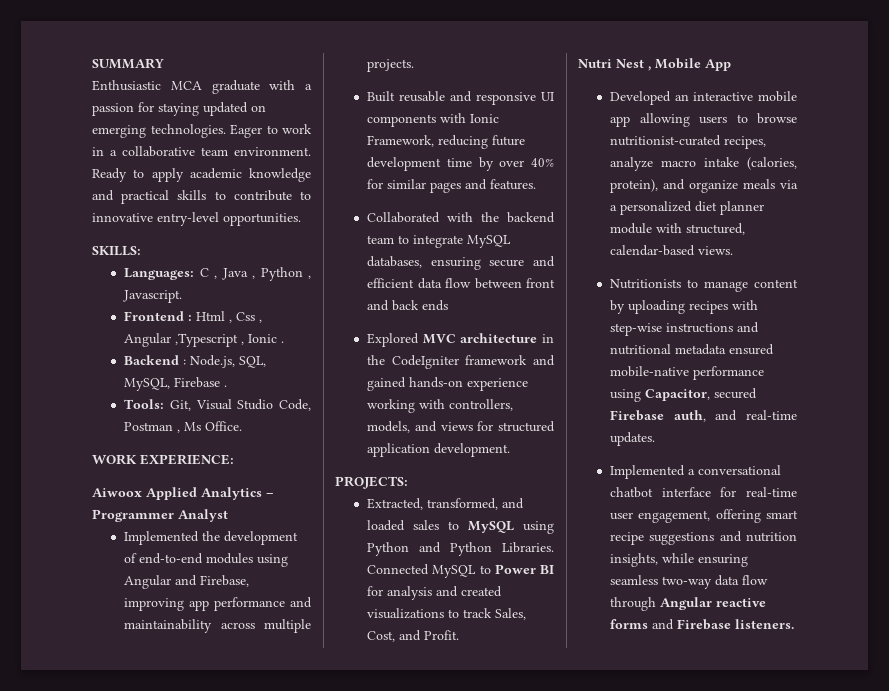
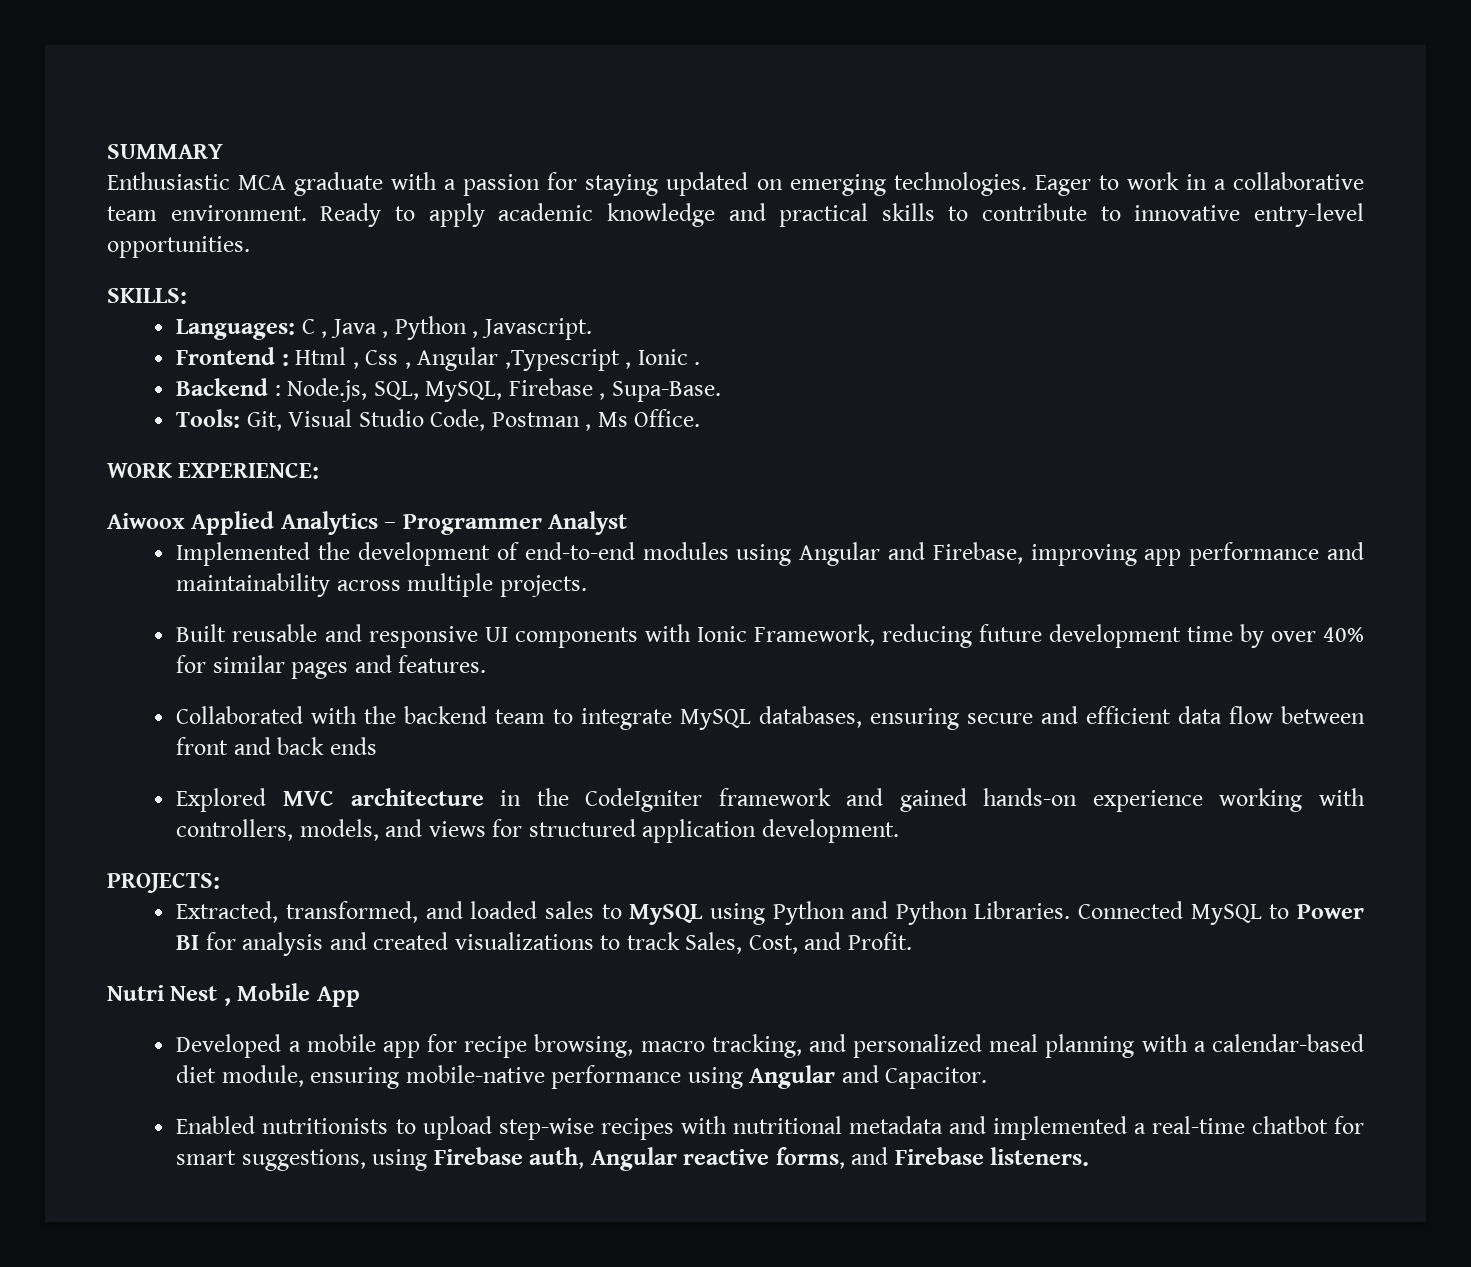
[224,385,228,387] . -> [599,381,721,402] , Supa-Base.
[674,91,797,102] [610,113,797,127] [610,135,767,149] [610,157,797,171] [610,179,798,193] [610,201,765,215] [610,223,746,235] [610,245,734,256] [610,279,798,292] [610,300,759,314] [610,322,760,336] [610,344,775,355] [610,366,765,380] [610,388,758,402] [610,410,797,422] [610,432,656,446] [610,465,782,479] [610,487,797,498] [610,509,798,523] [610,531,797,545] [610,553,749,567] [610,575,769,589] [610,597,657,611] an interactive mobile app allowing users to browse nutritionist-curated recipes, analyze macro intake (calories, protein), and organize meals via a personalized diet planner module with structured, calendar-based views. // Nutritionists to manage content by uploading recipes with step-wise instructions and nutritional metadata ensured mobile-native performance using Capacitor, secured Firebase auth, and real-time updates. // Implemented a conversational chatbot interface for real-time user engagement, offering smart recipe suggestions and nutrition insights, while ensuring seamless two-way data flow through -> [288,1034,1364,1058] [176,1065,988,1089] [176,1116,1364,1140] [176,1147,585,1171] a mobile app for recipe browsing, macro tracking, and personalized meal planning with a calendar-based diet module, ensuring mobile-native performance using Angular and Capacitor. // Enabled nutritionists to upload step-wise recipes with nutritional metadata and implemented a real-time chatbot for smart suggestions, using Firebase auth,
[610,619,649,629] forms -> [775,1147,845,1169] forms,

